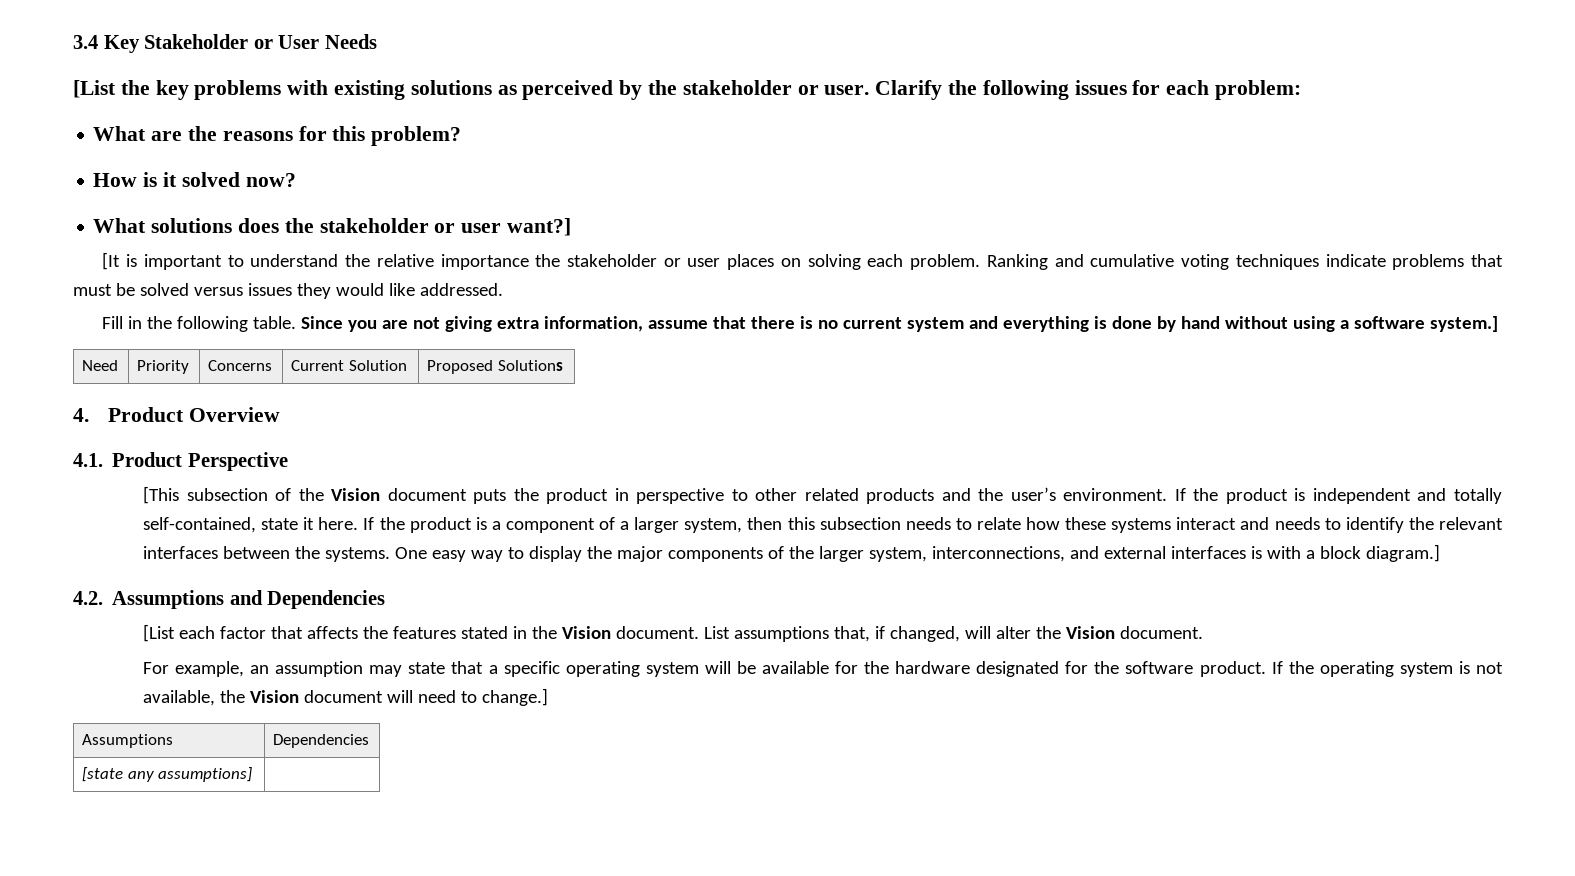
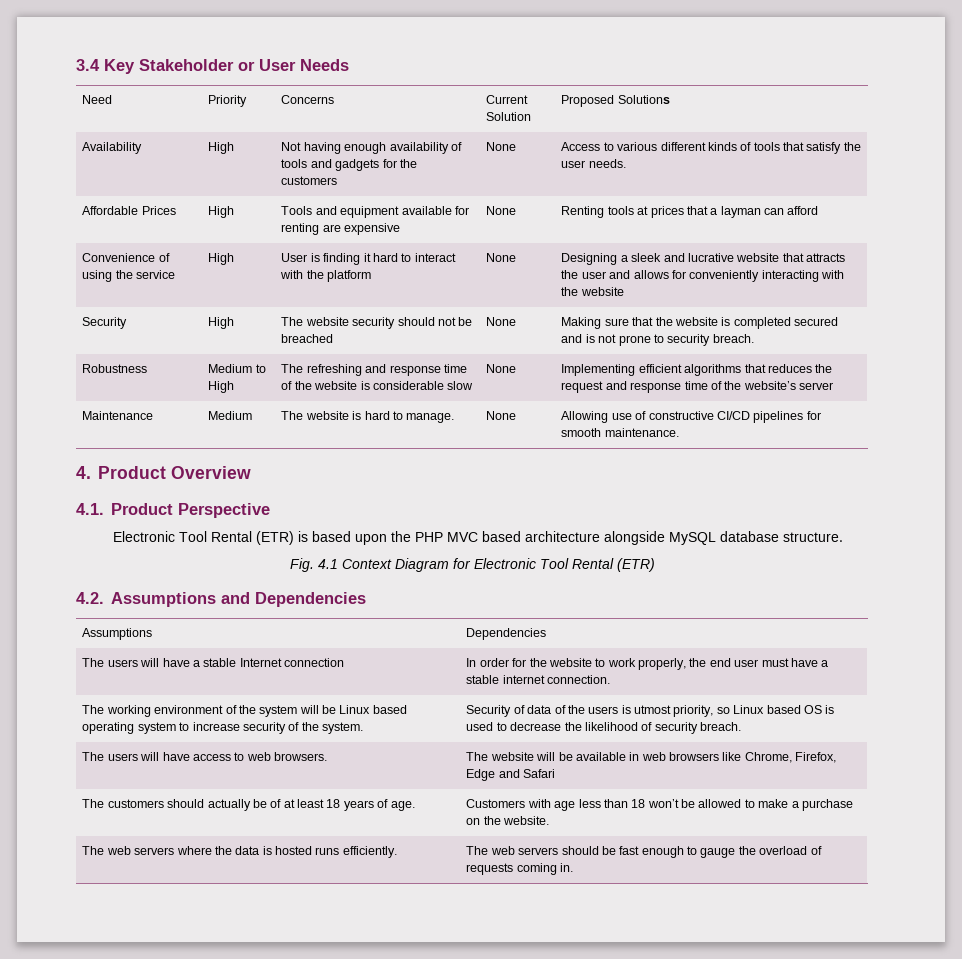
[73,80,1302,100] [93,126,462,146] [93,172,296,187] [93,218,571,236] [102,252,1503,270] [73,283,503,299] [102,316,1499,332] // [List the key problems with existing solutions as perceived by the stakeholder or user. Clarify the following issues for each problem: // What are the reasons for this problem? // How is it solved now? // What solutions does the stakeholder or user want?] // [It is important to understand the relative importance the stakeholder or user places on solving each problem. Ranking and cumulative voting techniques indicate problems that must be solved versus issues they would like addressed. // Fill in the following table. Since you are not giving extra information, assume that there is no current system and everything is done by hand without using a software system.] -> (349, 65) none
(563, 365) none -> [82,142,143,154] [208,142,235,154] [281,142,462,154] [281,159,417,171] [281,176,338,185] [486,142,517,151] [561,142,861,154] [561,159,626,168] [82,206,176,215] [208,206,235,218] [281,206,469,218] [281,223,401,235] [486,206,517,215] [561,206,819,218] [82,253,170,262] [82,270,176,282] [208,253,235,265] [281,253,456,265] [280,270,372,282] [486,253,517,262] [561,253,846,265] [561,270,845,282] [561,287,624,296] [82,317,128,329] [208,317,235,329] [281,317,473,329] [281,334,334,343] [486,317,517,326] [561,317,839,329] [561,334,754,346] [82,364,148,373] [208,364,266,373] [208,381,235,393] [281,364,467,376] [281,381,474,390] [486,364,517,373] [561,364,833,376] [561,381,834,393] [82,411,154,420] [208,411,253,420] [281,411,455,423] [486,411,517,420] [561,411,821,423] [561,428,679,437] // Availability | High | Not having enough availability of tools and gadgets for the customers | None | Access to various different kinds of tools that satisfy the user needs. // Affordable Prices | High | Tools and equipment available for renting are expensive | None | Renting tools at prices that a layman can afford // Convenience of using the service | High | User is finding it hard to interact with the platform | None | Designing a sleek and lucrative website that attracts the user and allows for conveniently interacting with the website // Security | High | The website security should not be breached | None | Making sure that the website is completed secured and is not prone to security breach. // Robustness | Medium to High | The refreshing and response time of the website is considerable slow | None | Implementing efficient algorithms that reduces the request and response time of the website’s server // Maintenance | Medium | The website is hard to manage. | None | Allowing use of constructive CI/CD pipelines for smooth maintenance.
[143,486,1502,504] [143,517,1504,533] [143,544,1440,562] [73,590,386,609] [143,624,1203,642] [143,661,1504,677] [143,688,549,706] [82,734,174,748] [273,734,370,748] [82,767,253,782] [This subsection of the Vision document puts the product in perspective to other related products and the user’s environment. If the product is independent and totally self-contained, state it here. If the product is a component of a larger system, then this subsection needs to relate how these systems interact and needs to identify the relevant interfaces between the systems. One easy way to display the major components of the larger system, interconnections, and external interfaces is with a block diagram.] // 4.2. Assumptions and Dependencies // [List each factor that affects the features stated in the Vision document. List assumptions that, if changed, will alter the Vision document. // For example, an assumption may state that a specific operating system will be available for the hardware designated for the software product. If the operating system is not available, the Vision document will need to change.] // Assumptions | Dependencies // [state any assumptions] | -> [112,531,843,545] [289,558,655,572] [76,592,366,607] [82,628,153,640] [466,628,547,640] [82,658,345,667] [466,658,829,670] [466,675,611,684] [82,705,407,717] [82,722,364,734] [466,705,835,717] [466,722,742,734] [82,752,328,761] [466,752,837,763] [466,769,556,781] [82,799,415,811] [466,799,853,811] [466,816,550,825] [82,846,397,858] [466,846,822,858] [466,863,574,875] Electronic Tool Rental (ETR) is based upon the PHP MVC based architecture alongside MySQL database structure. // Fig. 4.1 Context Diagram for Electronic Tool Rental (ETR) // 4.2. Assumptions and Dependencies // Assumptions | Dependencies // The users will have a stable Internet connection | In order for the website to work properly, the end user must have a stable internet connection. // The working environment of the system will be Linux based operating system to increase security of the system. | Security of data of the users is utmost priority, so Linux based OS is used to decrease the likelihood of security breach. // The users will have access to web browsers. | The website will be available in web browsers like Chrome, Firefox, Edge and Safari // The customers should actually be of at least 18 years of age. | Customers with age less than 18 won’t be allowed to make a purchase on the website. // The web servers where the data is hosted runs efficiently. | The web servers should be fast enough to gauge the overload of requests coming in.

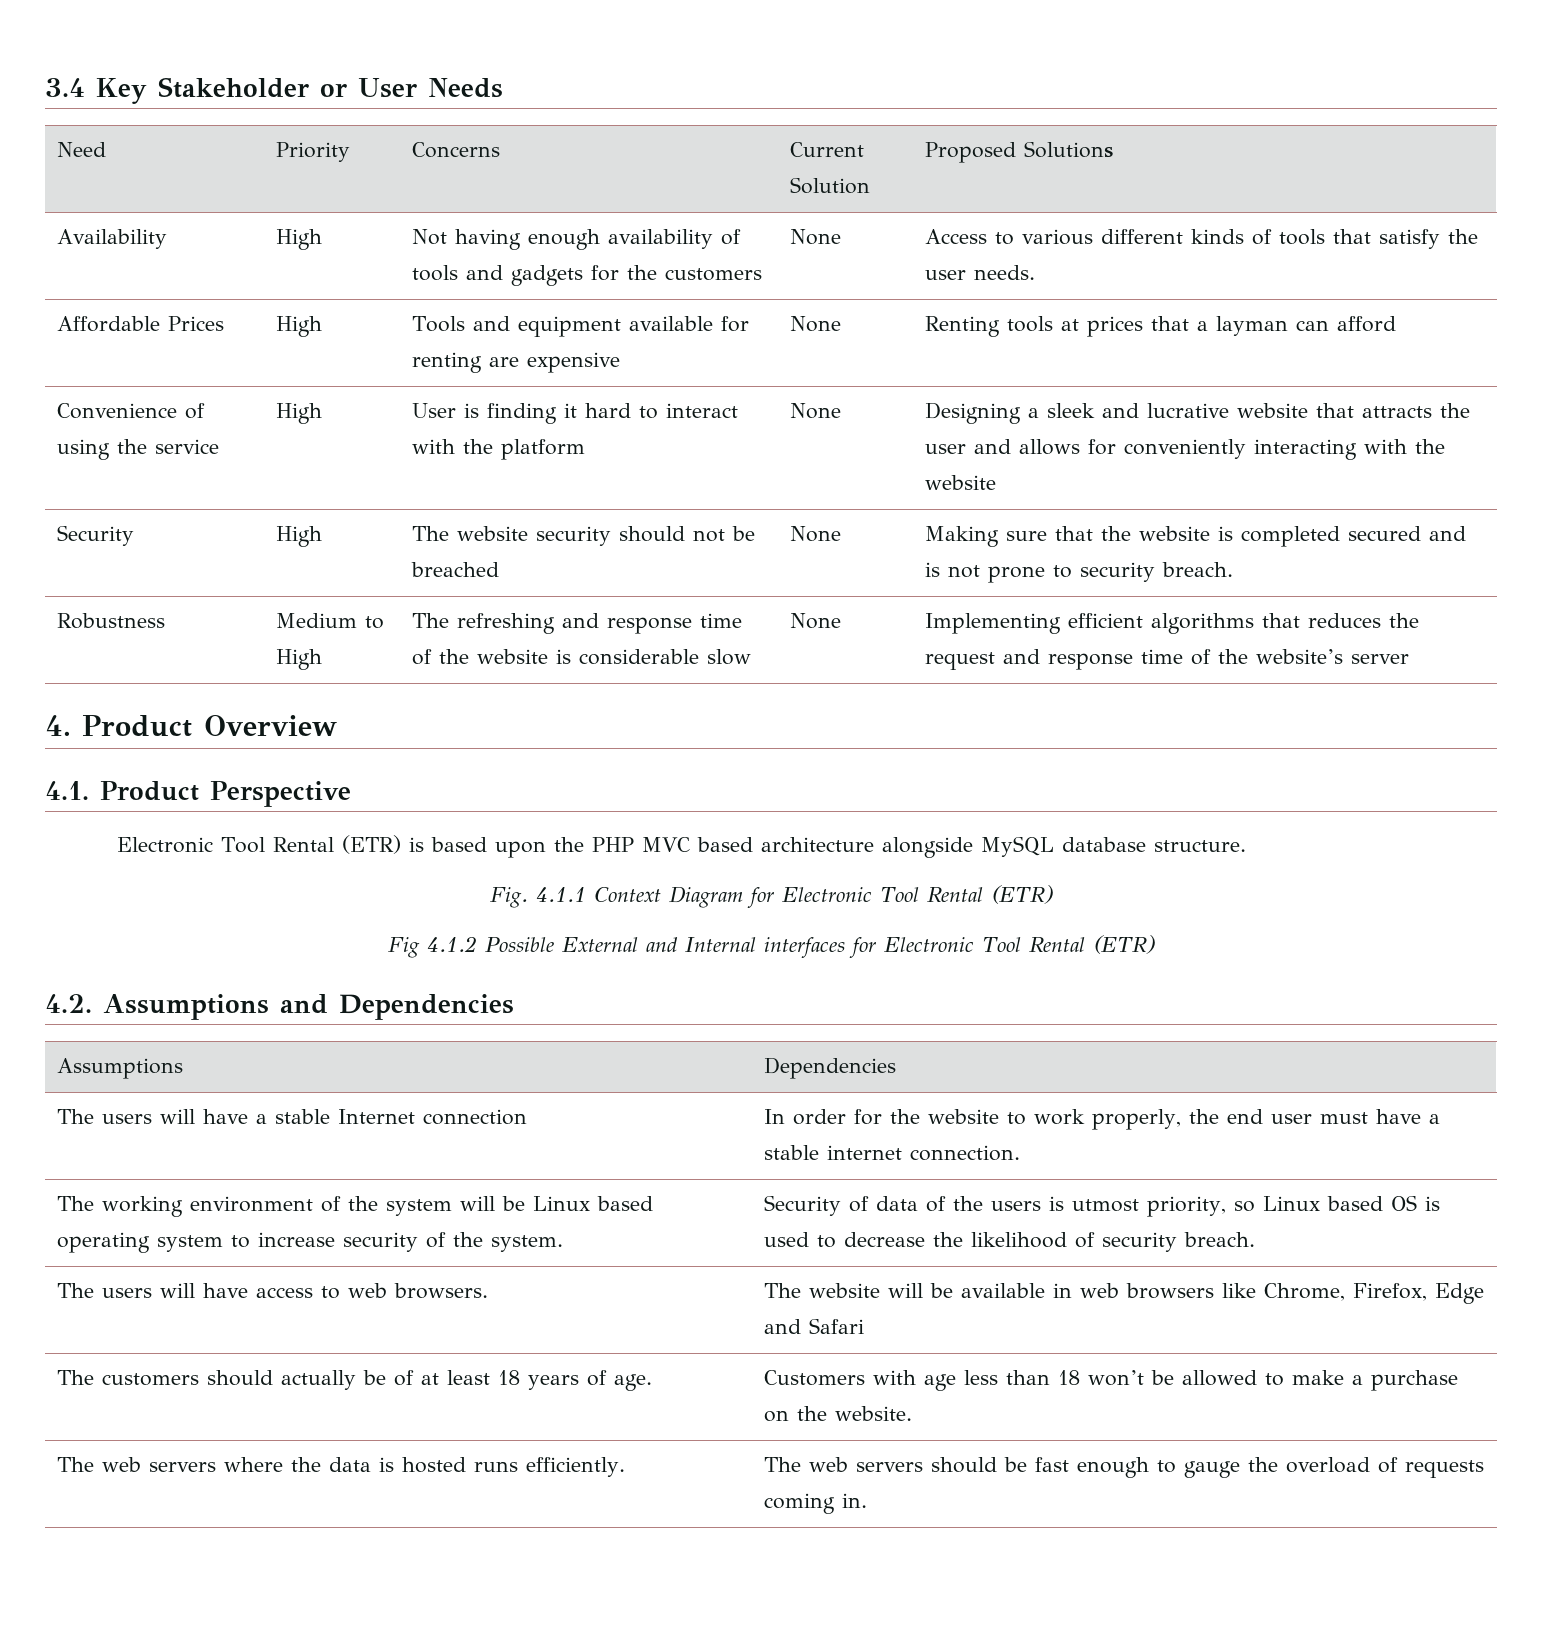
[82,411,154,420] [208,411,253,420] [281,411,455,423] [486,411,517,420] [561,411,821,423] [561,428,679,437] // Maintenance | Medium | The website is hard to manage. | None | Allowing use of constructive CI/CD pipelines for smooth maintenance. -> (1409, 659) none
[317,559,338,569] 4.1 -> [536,887,587,902] 4.1.1
(655, 565) none -> [388,935,1155,958] // Fig 4.1.2 Possible External and Internal interfaces for Electronic Tool Rental (ETR)

